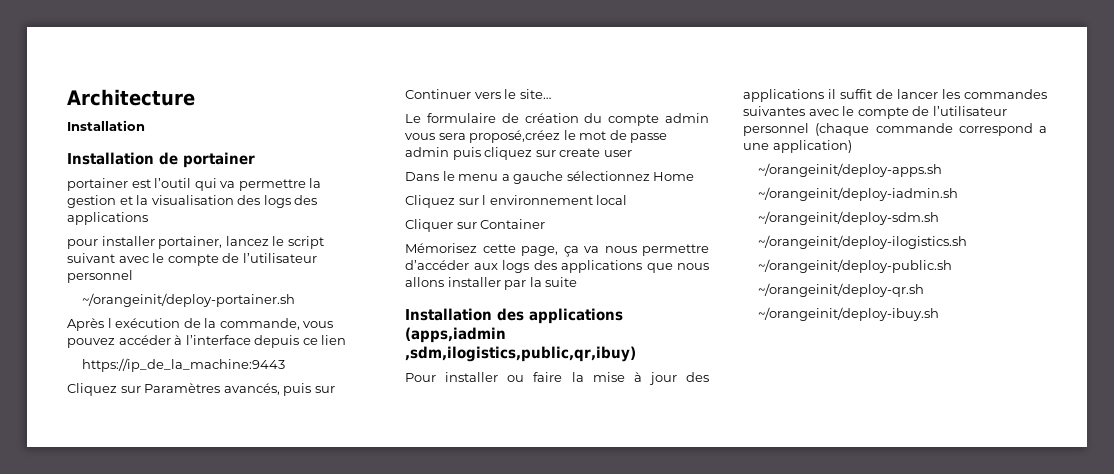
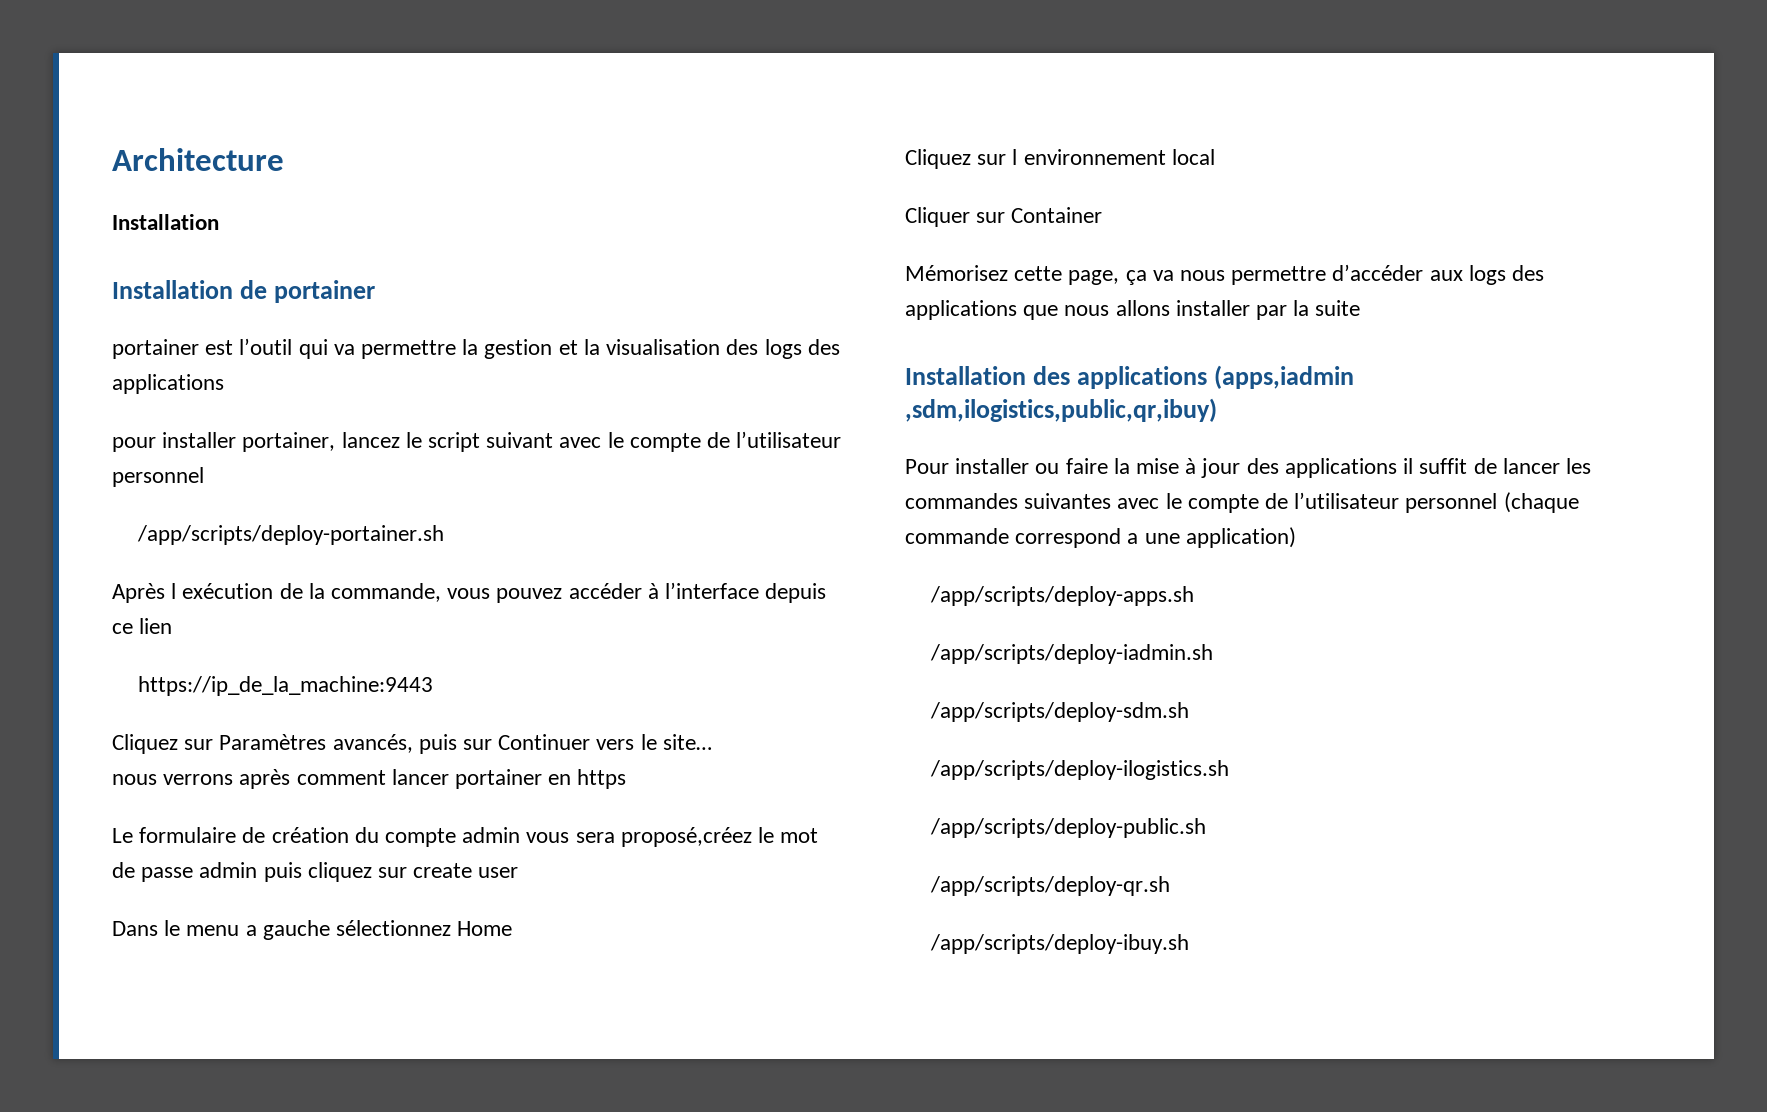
[82,293,296,307] ~/orangeinit/deploy-portainer.sh -> [137,525,445,545] /app/scripts/deploy-portainer.sh
(551, 94) none -> [112,769,627,789] // nous verrons après comment lancer portainer en https
[758,163,943,177] [758,187,959,201] [758,211,940,225] [758,235,968,249] [758,259,953,273] [758,283,925,297] [758,307,940,321] ~/orangeinit/deploy-apps.sh // ~/orangeinit/deploy-iadmin.sh // ~/orangeinit/deploy-sdm.sh // ~/orangeinit/deploy-ilogistics.sh // ~/orangeinit/deploy-public.sh // ~/orangeinit/deploy-qr.sh // ~/orangeinit/deploy-ibuy.sh -> [930,586,1195,606] [930,644,1214,664] [930,702,1190,722] [930,760,1230,780] [930,818,1207,838] [930,876,1171,896] [930,934,1190,954] /app/scripts/deploy-apps.sh // /app/scripts/deploy-iadmin.sh // /app/scripts/deploy-sdm.sh // /app/scripts/deploy-ilogistics.sh // /app/scripts/deploy-public.sh // /app/scripts/deploy-qr.sh // /app/scripts/deploy-ibuy.sh

